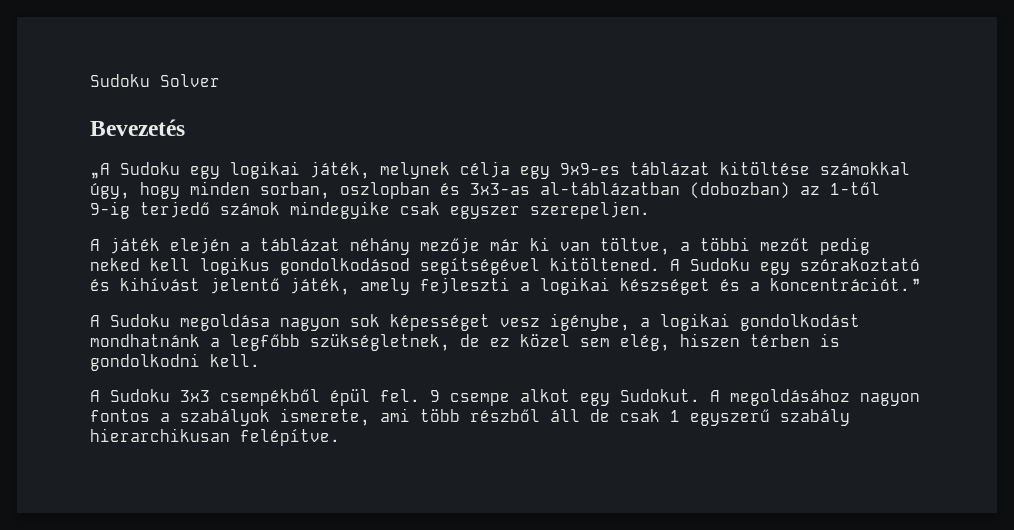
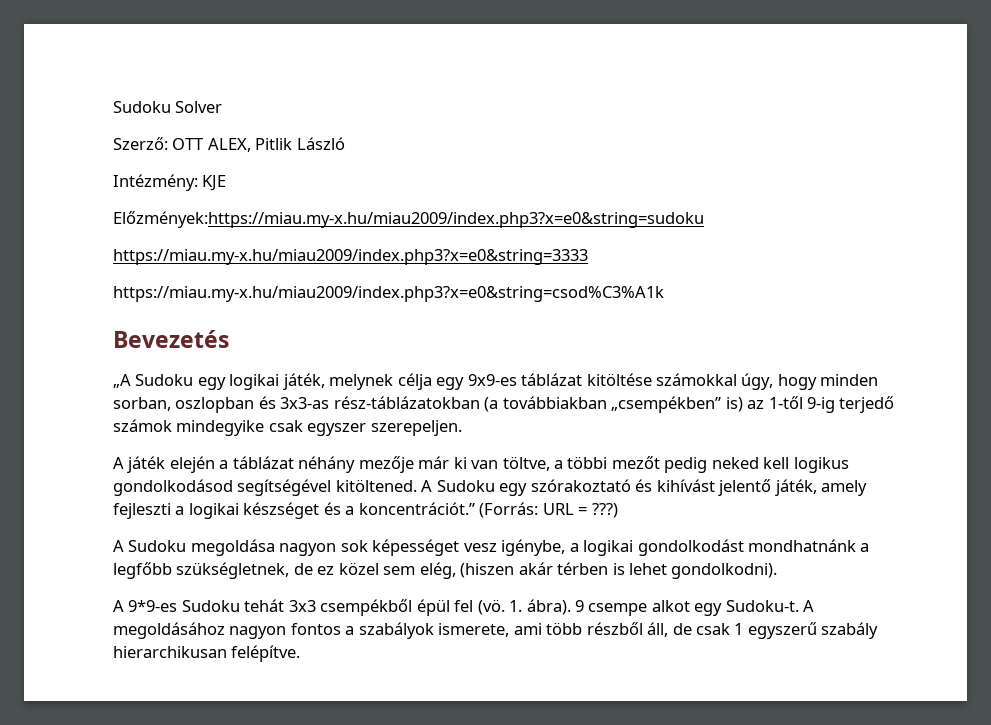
(220, 80) none -> [113,137,345,152] [113,174,227,191] [113,211,704,228] [113,249,588,265] [113,286,664,302] // Szerző: OTT ALEX, Pitlik László // Intézmény: KJE // Előzmények:https://miau.my-x.hu/miau2009/index.php3?x=e0&string=sudoku // https://miau.my-x.hu/miau2009/index.php3?x=e0&string=3333 // https://miau.my-x.hu/miau2009/index.php3?x=e0&string=csod%C3%A1k
[540,182,790,199] al-táblázatban (dobozban) -> [333,396,743,413] rész-táblázatokban (a továbbiakban „csempékben” is)
(920, 284) none -> [479,502,618,518] (Forrás: URL = ???)
[680,333,840,347] [90,353,260,371] [90,389,420,406] hiszen térben is gondolkodni kell. // A Sudoku 3x3 csempékből épül fel. -> [460,562,778,579] [113,599,571,616] (hiszen akár térben is lehet gondolkodni). // A 9*9-es Sudoku tehát 3x3 csempékből épül fel (vö. 1. ábra).
[620,389,700,402] Sudokut. -> [725,600,799,612] Sudoku-t.
[550,409,580,422] áll -> [647,622,669,637] áll,

